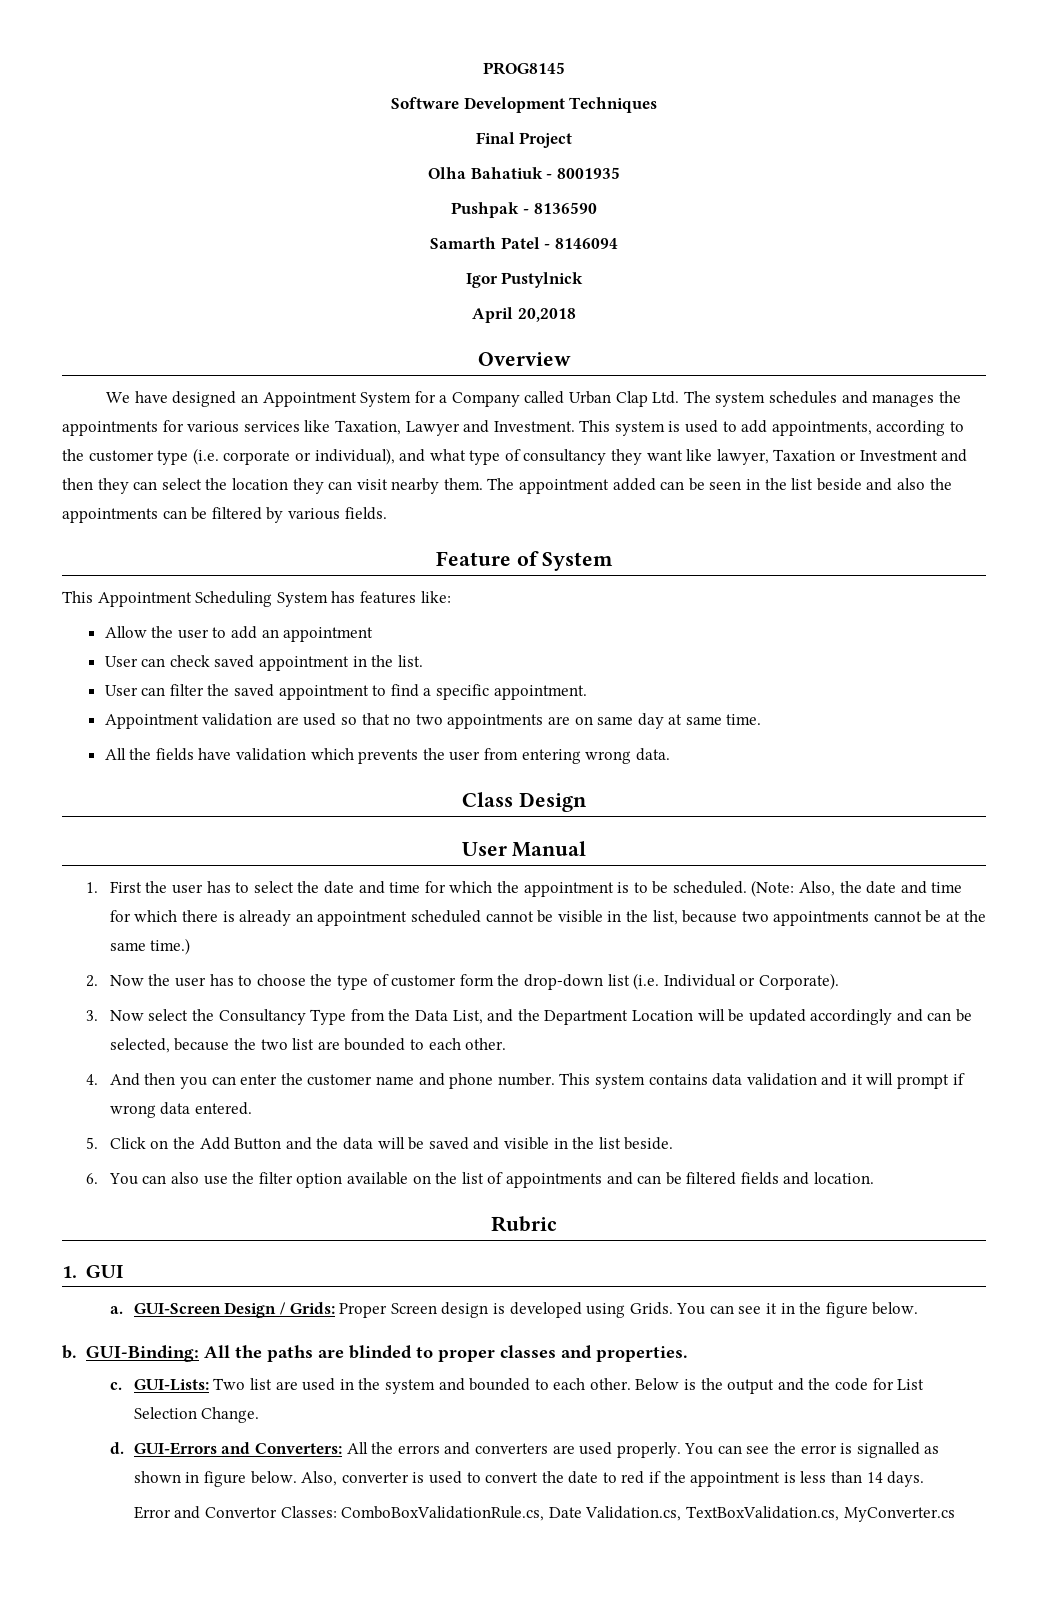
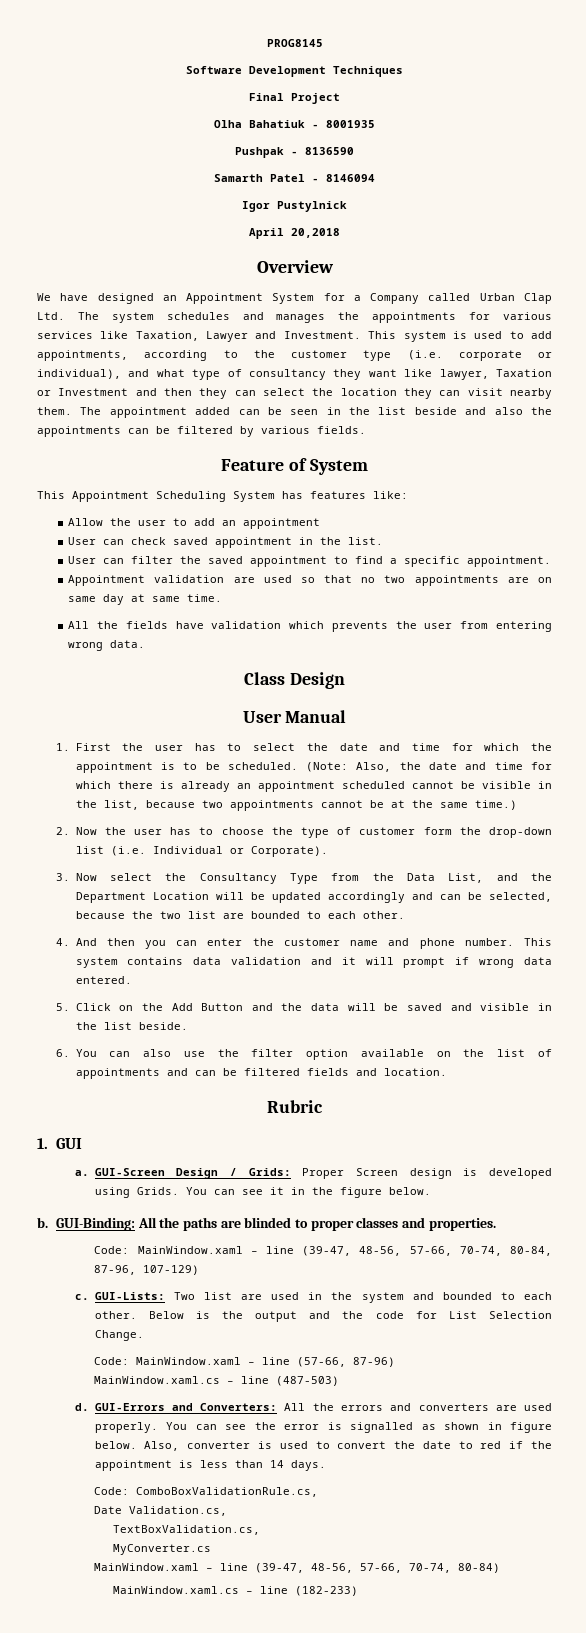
(688, 1354) none -> [94,1246,553,1256] [94,1265,200,1275] // Code: MainWindow.xaml – line (39-47, 48-56, 57-66, 70-74, 80-84, 87-96, 107-129)
(260, 1415) none -> [94,1357,396,1367] [94,1376,340,1386] // Code: MainWindow.xaml – line (57-66, 87-96) // MainWindow.xaml.cs – line (487-503)
[133,1506,337,1519] Error and Convertor Classes: -> [94,1487,130,1495] Code:
(545, 1513) none -> (319, 1492) //
(682, 1513) none -> (228, 1511) //
(839, 1513) none -> (261, 1530) //
(955, 1514) none -> [94,1563,501,1573] [113,1586,359,1596] // MainWindow.xaml – line (39-47, 48-56, 57-66, 70-74, 80-84) // MainWindow.xaml.cs – line (182-233)

